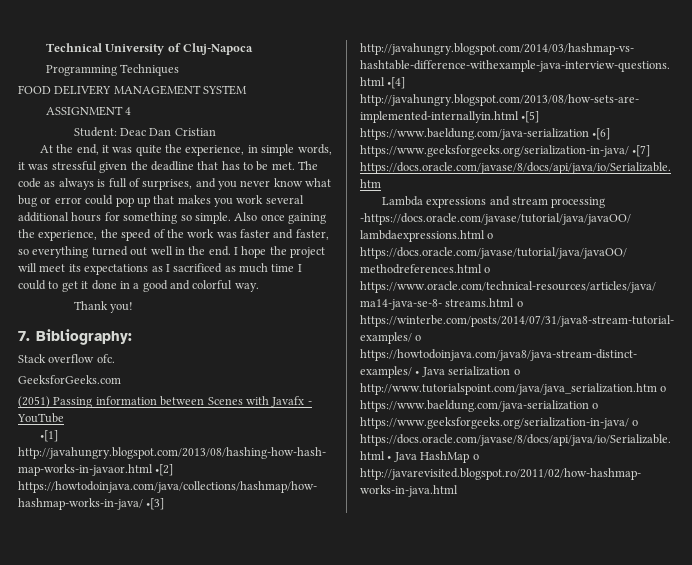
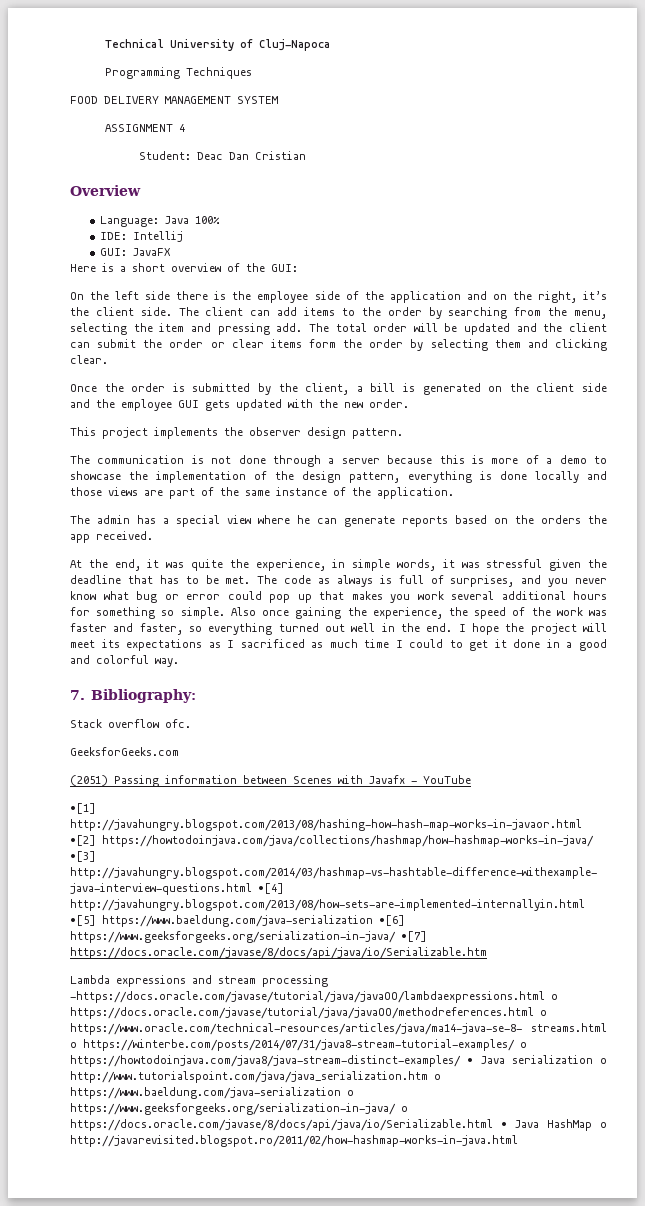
(216, 132) none -> [70,185,141,196] [100,216,221,227] [100,231,184,242] [100,248,172,256] [70,263,298,272] [70,291,607,303] [70,307,608,319] [70,323,608,335] [70,339,608,351] [70,355,108,364] [70,383,608,395] [70,399,409,411] [70,427,403,439] [70,455,607,467] [70,471,607,483] [70,487,454,499] [70,515,607,527] [70,531,153,543] // Overview // Language: Java 100% // IDE: Intellij // GUI: JavaFX // Here is a short overview of the GUI: // On the left side there is the employee side of the application and on the right, it’s the client side. The client can add items to the order by searching from the menu, selecting the item and pressing add. The total order will be updated and the client can submit the order or clear items form the order by selecting them and clicking clear. // Once the order is submitted by the client, a bill is generated on the client side and the employee GUI gets updated with the new order. // This project implements the observer design pattern. // The communication is not done through a server because this is more of a demo to showcase the implementation of the design pattern, everything is done locally and those views are part of the same instance of the application. // The admin has a special view where he can generate reports based on the orders the app received.
[73,301,133,313] // Thank you! -> (179, 662) none

